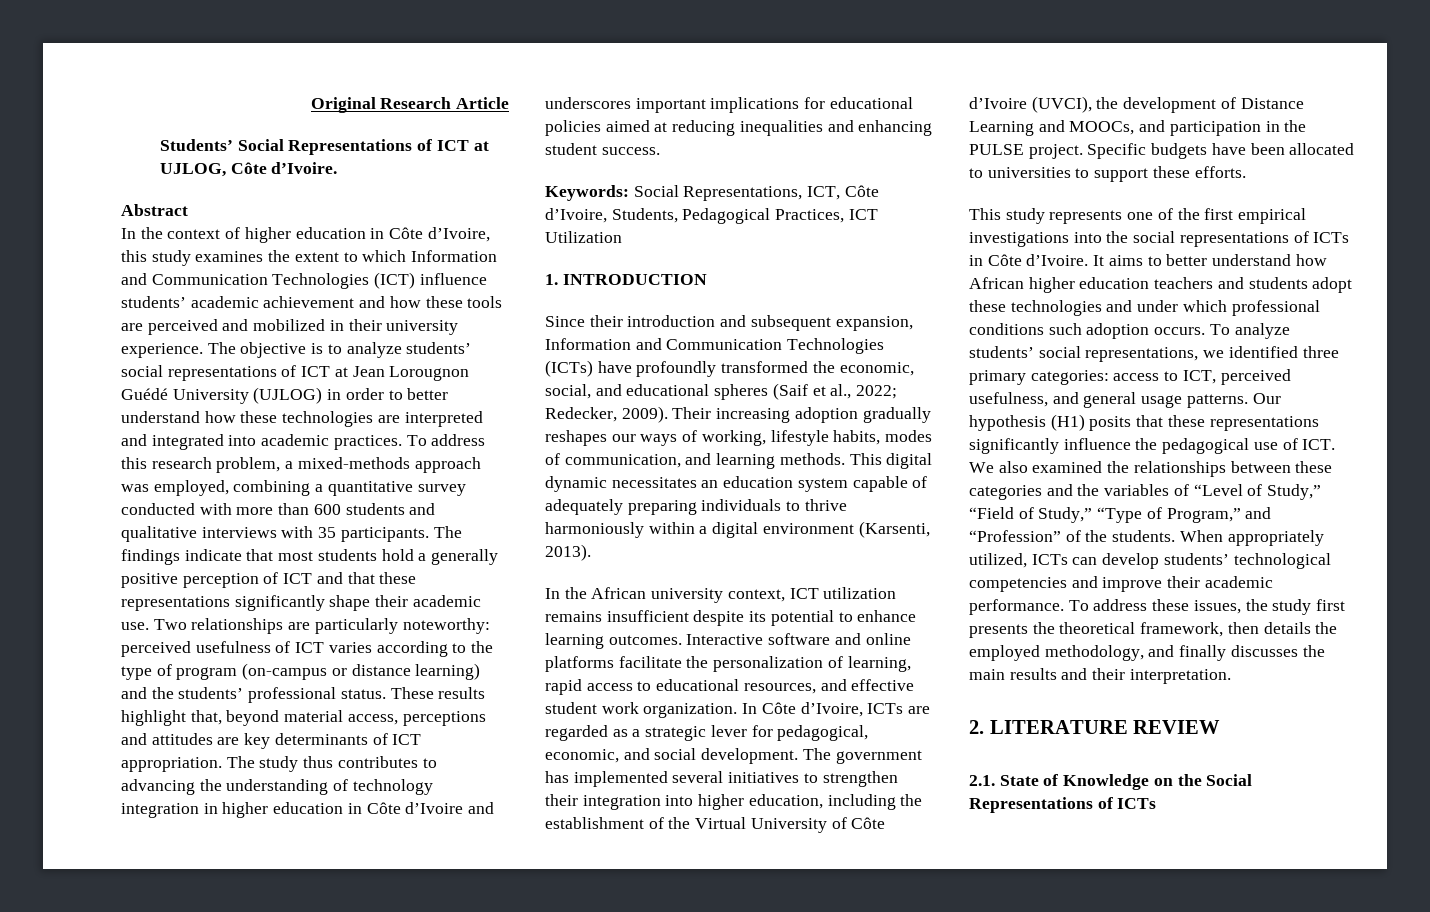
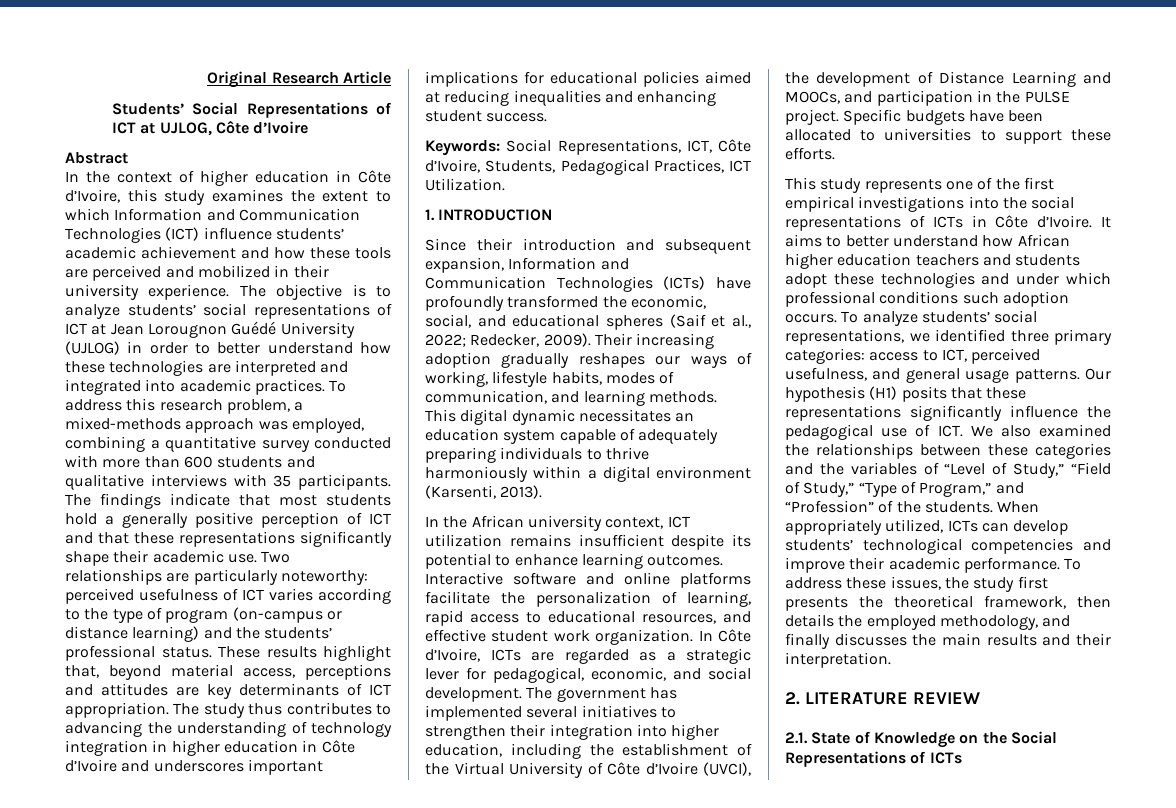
[271,162,338,174] d’Ivoire. -> [253,121,309,134] d’Ivoire
[545,231,622,243] Utilization -> [425,178,505,191] Utilization.

